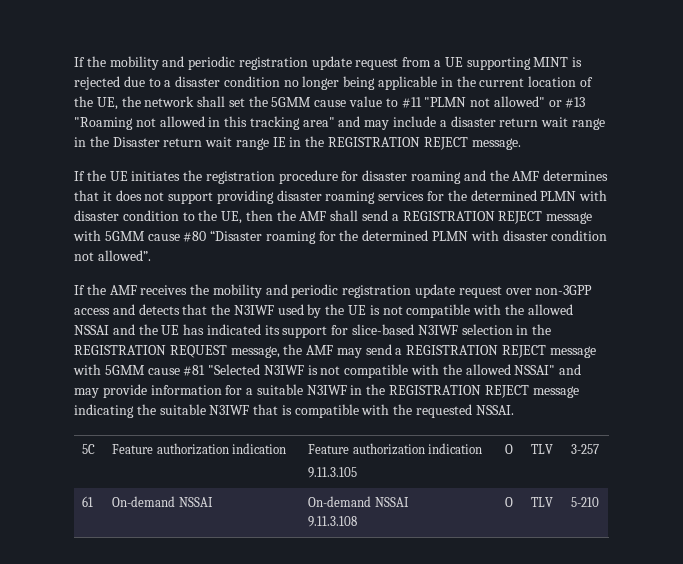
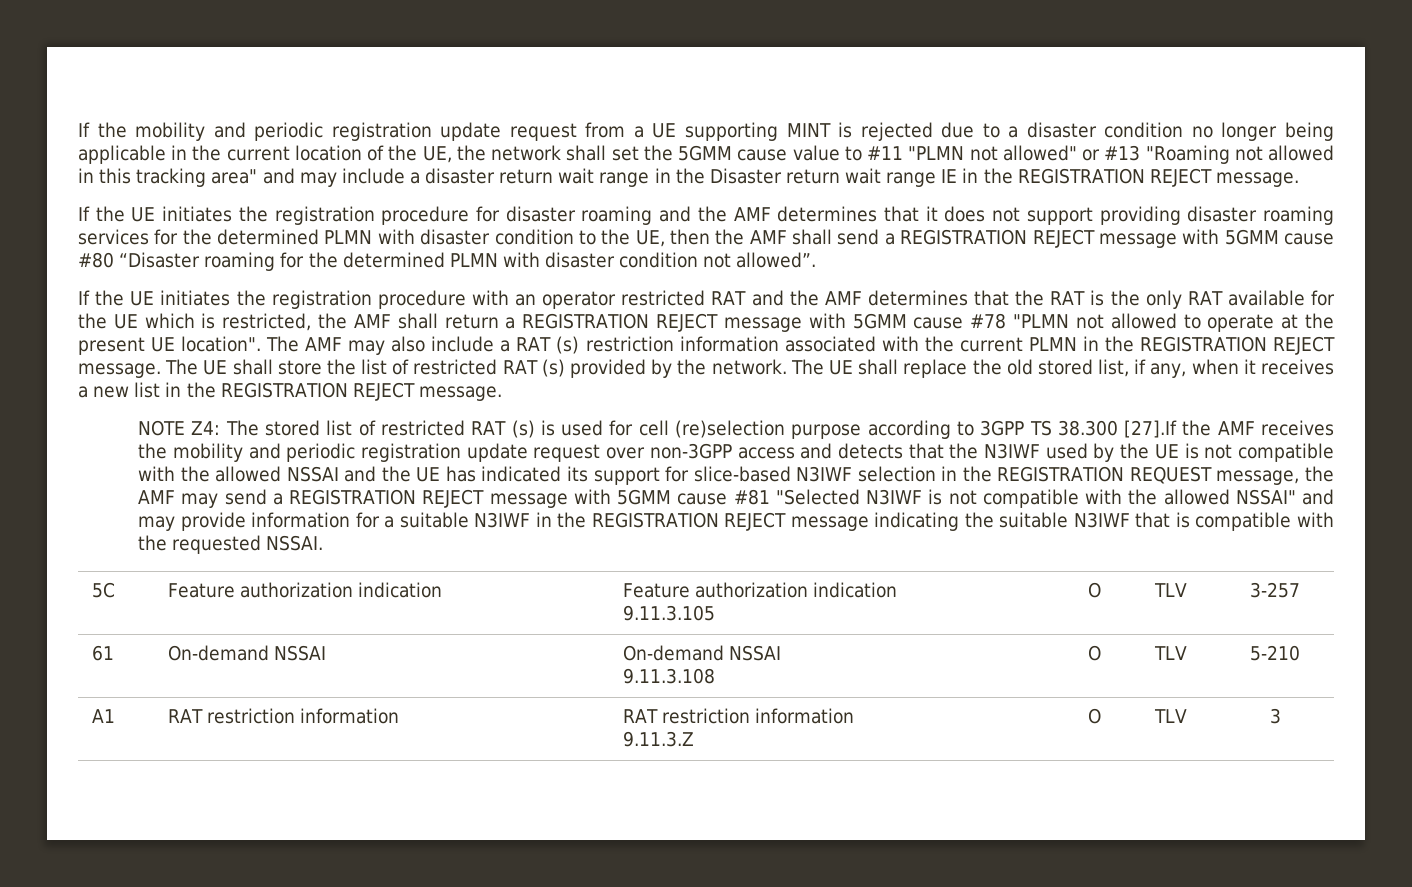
(106, 289) none -> [130,290,1335,309] [78,313,1335,332] [78,336,1335,355] [78,359,1335,378] [78,382,502,401] [138,420,1212,439] UE initiates the registration procedure with an operator restricted RAT and the AMF determines that the RAT is the only RAT available for the UE which is restricted, the AMF shall return a REGISTRATION REJECT message with 5GMM cause #78 "PLMN not allowed to operate at the present UE location". The AMF may also include a RAT (s) restriction information associated with the current PLMN in the REGISTRATION REJECT message. The UE shall store the list of restricted RAT (s) provided by the network. The UE shall replace the old stored list, if any, when it receives a new list in the REGISTRATION REJECT message. // NOTE Z4: The stored list of restricted RAT (s) is used for cell (re)selection purpose according to 3GPP TS 38.300 [27].If the
(599, 502) none -> [91,709,115,723] [167,708,400,724] [622,708,855,724] [622,731,694,747] [1088,708,1101,724] [1154,709,1188,723] [1269,708,1281,724] // A1 | RAT restriction information | RAT restriction information // 9.11.3.Z | O | TLV | 3

